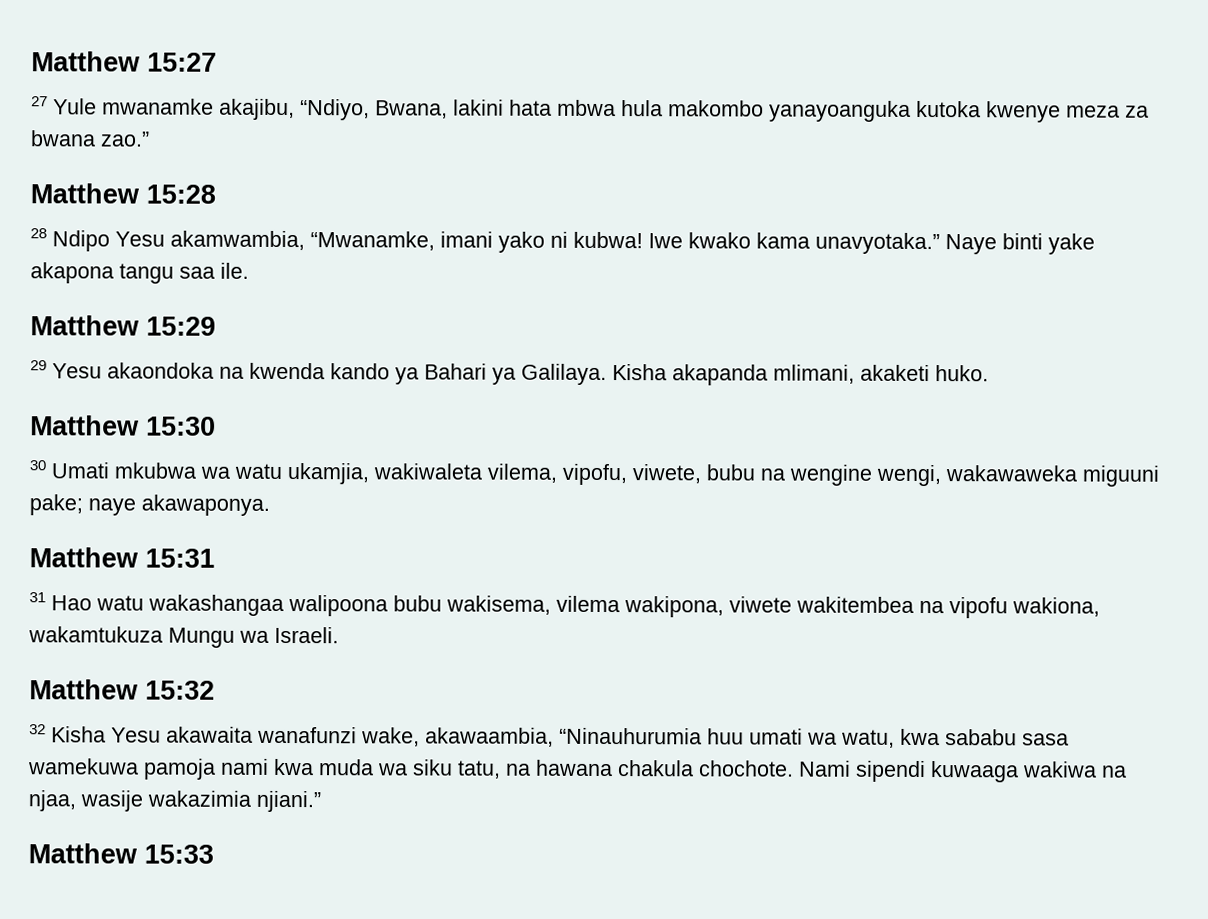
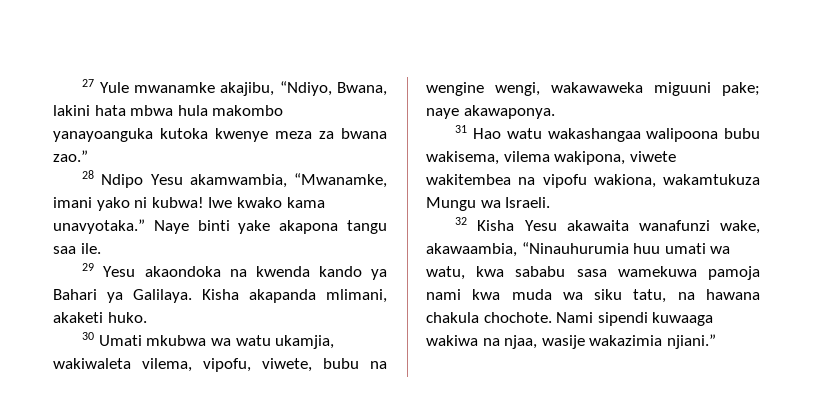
[31,51,217,72] Matthew 15:27 // -> (82, 83) none
[30,183,216,204] // Matthew 15:28 -> (88, 156) none
[30,315,216,336] // Matthew 15:29 -> (101, 248) none
[30,415,216,436] // Matthew 15:30 -> (147, 317) none
[29,547,215,568] // Matthew 15:31 -> (555, 112) none
[29,679,215,700] // Matthew 15:32 -> (551, 202) none
[28,843,214,864] // Matthew 15:33 -> (716, 341) none

